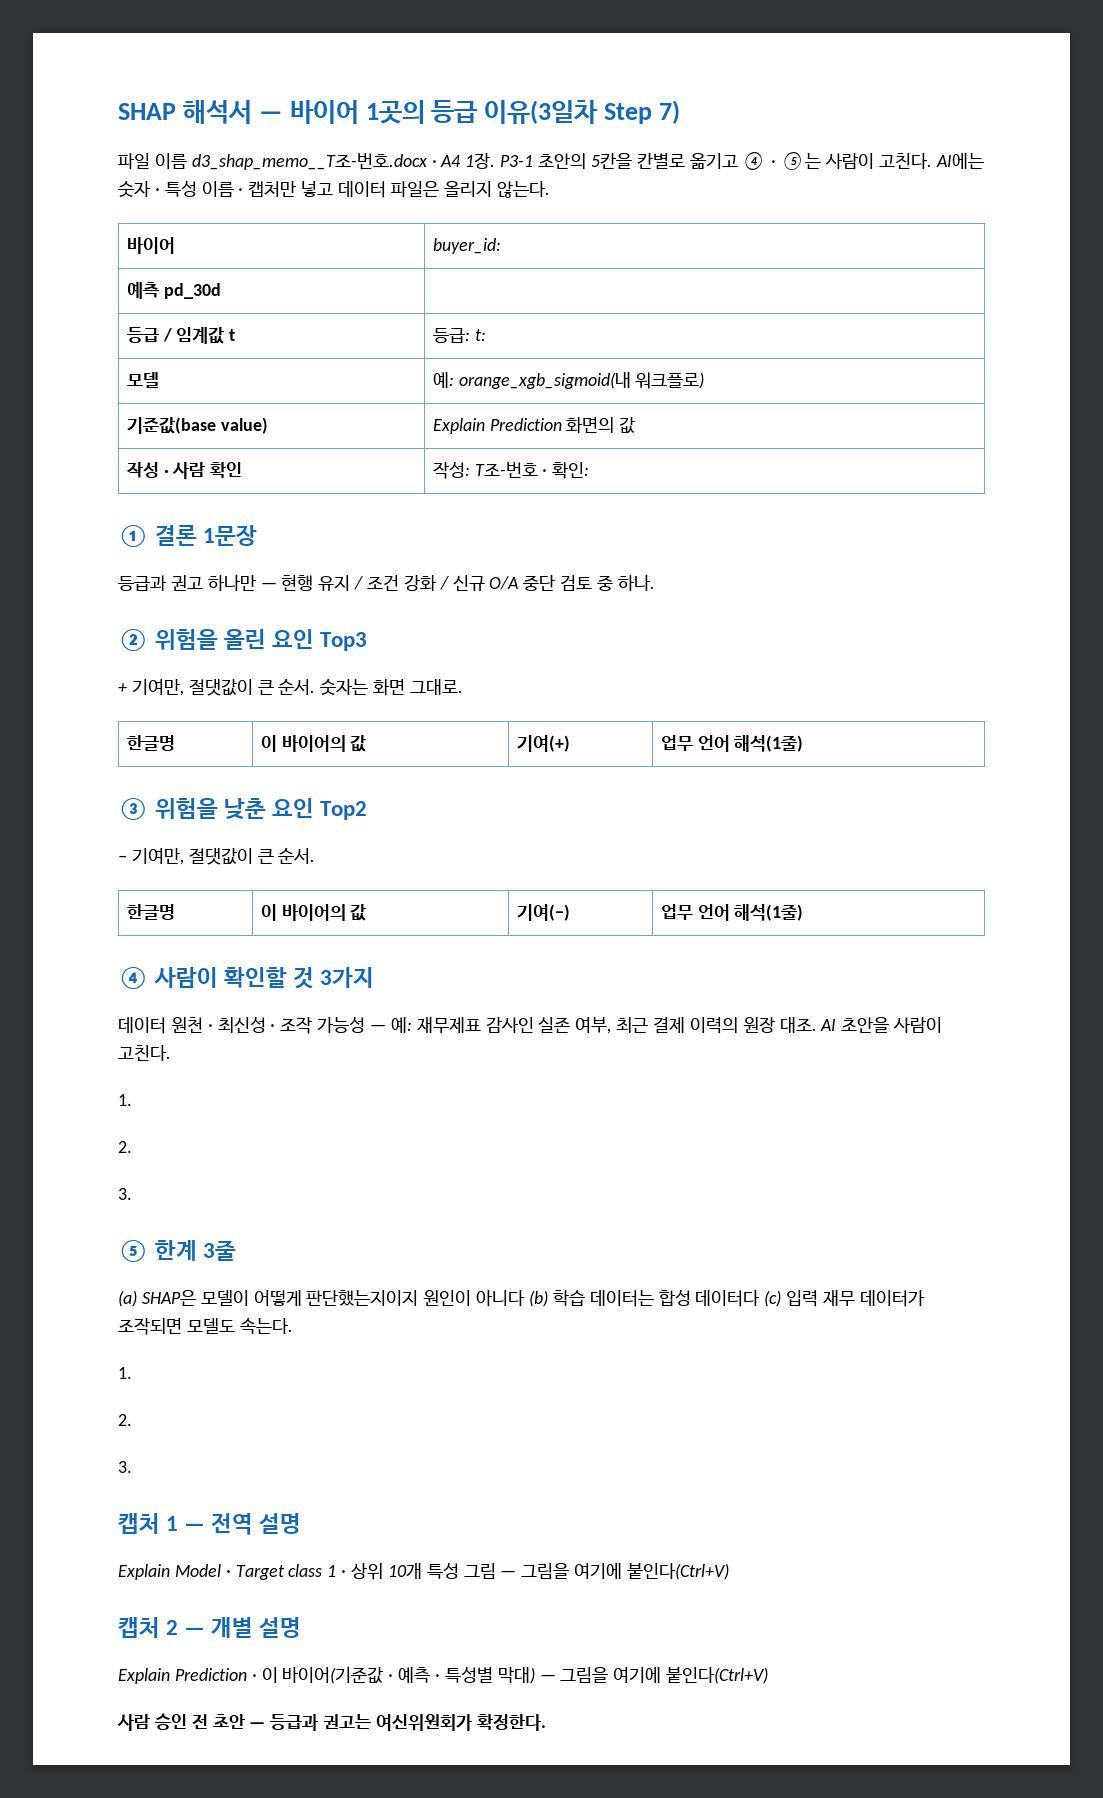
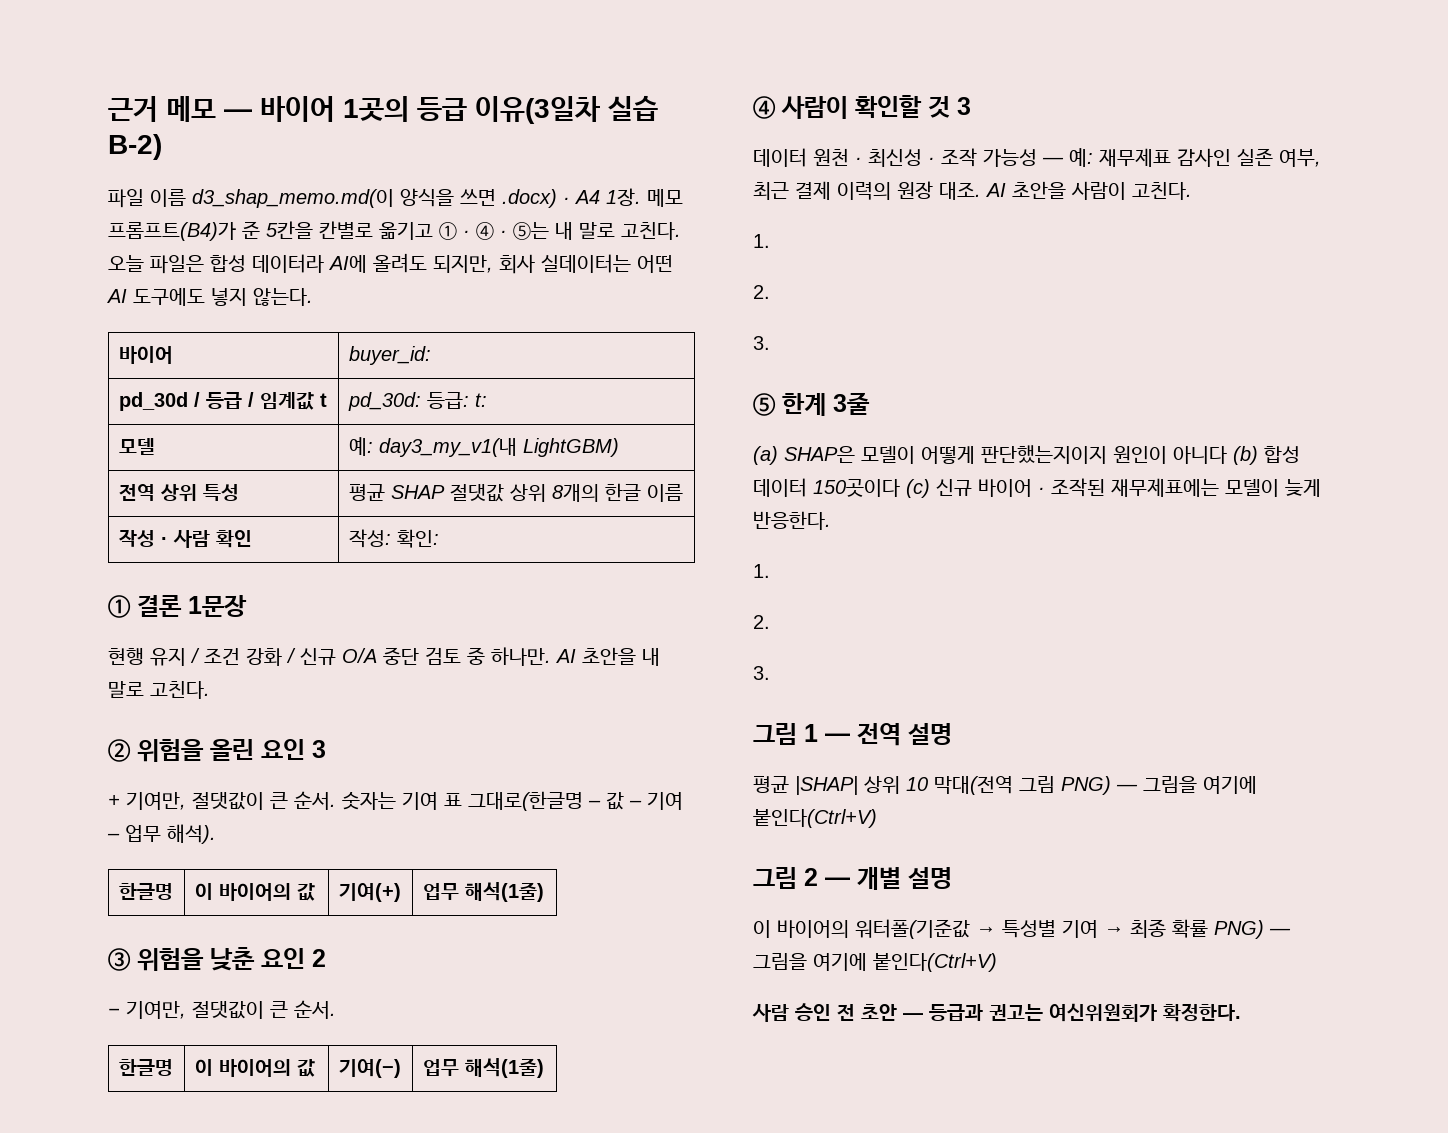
[118,100,252,124] SHAP 해석서 -> [108,96,216,122] 근거 메모
[604,100,681,124] Step 7) -> [608,95,658,121] [108,134,162,160] 실습 B-2)
[191,153,587,170] d3_shap_memo__T조-번호.docx · A4 1장. P3-1 초안의 -> [192,188,683,208] [108,221,260,241] d3_shap_memo.md(이 양식을 쓰면 .docx) · A4 1장. 메모 프롬프트(B4)가 준
(738, 161) none -> [439,222,470,240] ① ·
[825,153,984,169] [118,181,492,198] 사람이 고친다. AI에는 숫자 · 특성 이름 · 캡처만 넣고 데이터 파일은 올리지 -> [555,222,681,240] [108,253,673,274] [107,288,247,306] 내 말로 고친다. 오늘 파일은 합성 데이터라 AI에 올려도 되지만, 회사 실데이터는 어떤 AI 도구에도 넣지
[126,282,159,299] 예측 -> (431, 355) none
(221, 291) | // -> [193,392,200,407] /
(236, 335) none -> [347,392,421,411] pd_30d:
[458,372,705,389] [126,417,268,434] [432,416,636,434] orange_xgb_sigmoid(내 워크플로) // 기준값(base value) | Explain Prediction 화면의 값 -> [378,438,619,457] [118,484,239,502] [348,483,683,502] day3_my_v1(내 LightGBM) // 전역 상위 특성 | 평균 SHAP 절댓값 상위 8개의 한글 이름
[474,462,548,478] T조-번호 · -> (391, 538) none
[118,574,277,591] 등급과 권고 하나만 — -> (247, 606) none
[617,574,655,591] 하나. -> [491,647,660,666] [108,681,210,699] 하나만. AI 초안을 내 말로 고친다.
[320,632,368,651] Top3 -> [312,740,326,758] 3
[373,678,464,696] 화면 그대로. -> [402,791,683,811] [107,824,216,844] 기여 표 그대로(한글명 – 값 – 기여 – 업무 해석).
[697,735,730,752] 언어 -> (459, 891) none
[320,801,368,820] Top2 -> [312,949,326,967] 2
[697,904,730,921] 언어 -> (459, 1067) none
[320,967,375,988] 3가지 -> [957,97,971,115] 3
[552,1289,925,1307] [118,1317,293,1335] [118,1367,132,1379] [118,1414,132,1426] [118,1461,132,1473] [118,1513,160,1534] 학습 데이터는 합성 데이터다 (c) 입력 재무 데이터가 조작되면 모델도 속는다. // 1. // 2. // 3. // 캡처 -> [1264,446,1300,463] [753,478,1321,498] [753,511,831,530] [753,564,770,578] [753,615,770,629] [753,666,770,680] [753,723,797,745] 합성 데이터 150곳이다 (c) 신규 바이어 · 조작된 재무제표에는 모델이 늦게 반응한다. // 1. // 2. // 3. // 그림
[118,1563,730,1580] [118,1617,160,1638] Explain Model · Target class 1 · 상위 10개 특성 그림 — 그림을 여기에 붙인다(Ctrl+V) // 캡처 -> [753,776,1257,795] [753,809,877,828] [753,867,797,889] 평균 |SHAP| 상위 10 막대(전역 그림 PNG) — 그림을 여기에 붙인다(Ctrl+V) // 그림
[118,1666,535,1684] Explain Prediction · 이 바이어(기준값 · 예측 · 특성별 막대) -> [753,919,1264,939] 이 바이어의 워터폴(기준값 → 특성별 기여 → 최종 확률 PNG)

